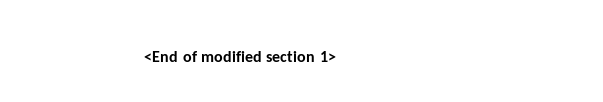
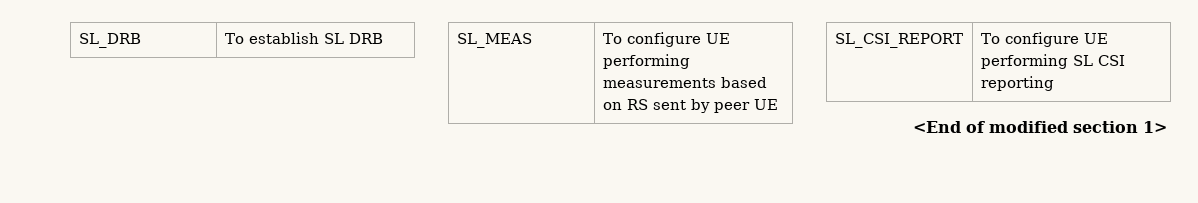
(144, 56) none -> [78,33,141,48] [224,32,383,44] [456,33,532,48] [602,32,730,47] [602,54,690,69] [602,77,767,88] [602,99,778,113] [834,33,963,48] [980,32,1108,47] [980,54,1125,69] [980,76,1054,91] SL_DRB | To establish SL DRB // SL_MEAS | To configure UE performing measurements based on RS sent by peer UE // SL_CSI_REPORT | To configure UE performing SL CSI reporting //

